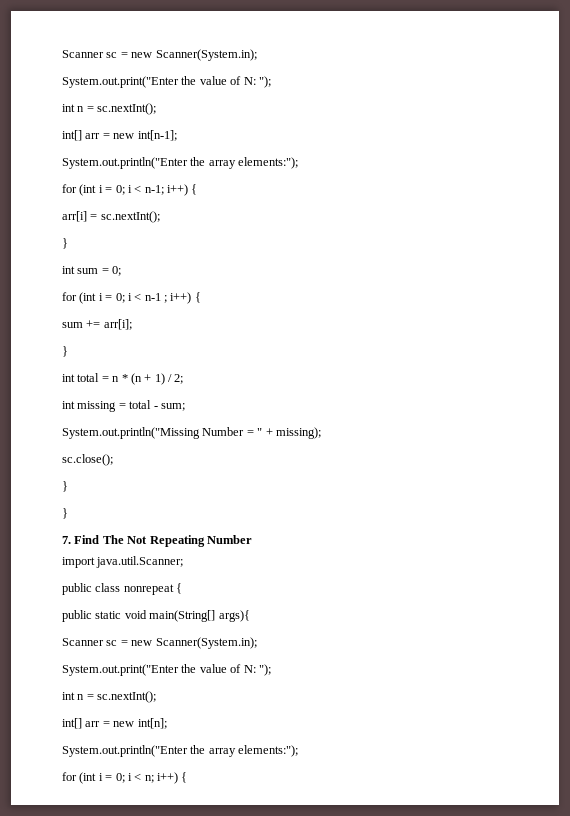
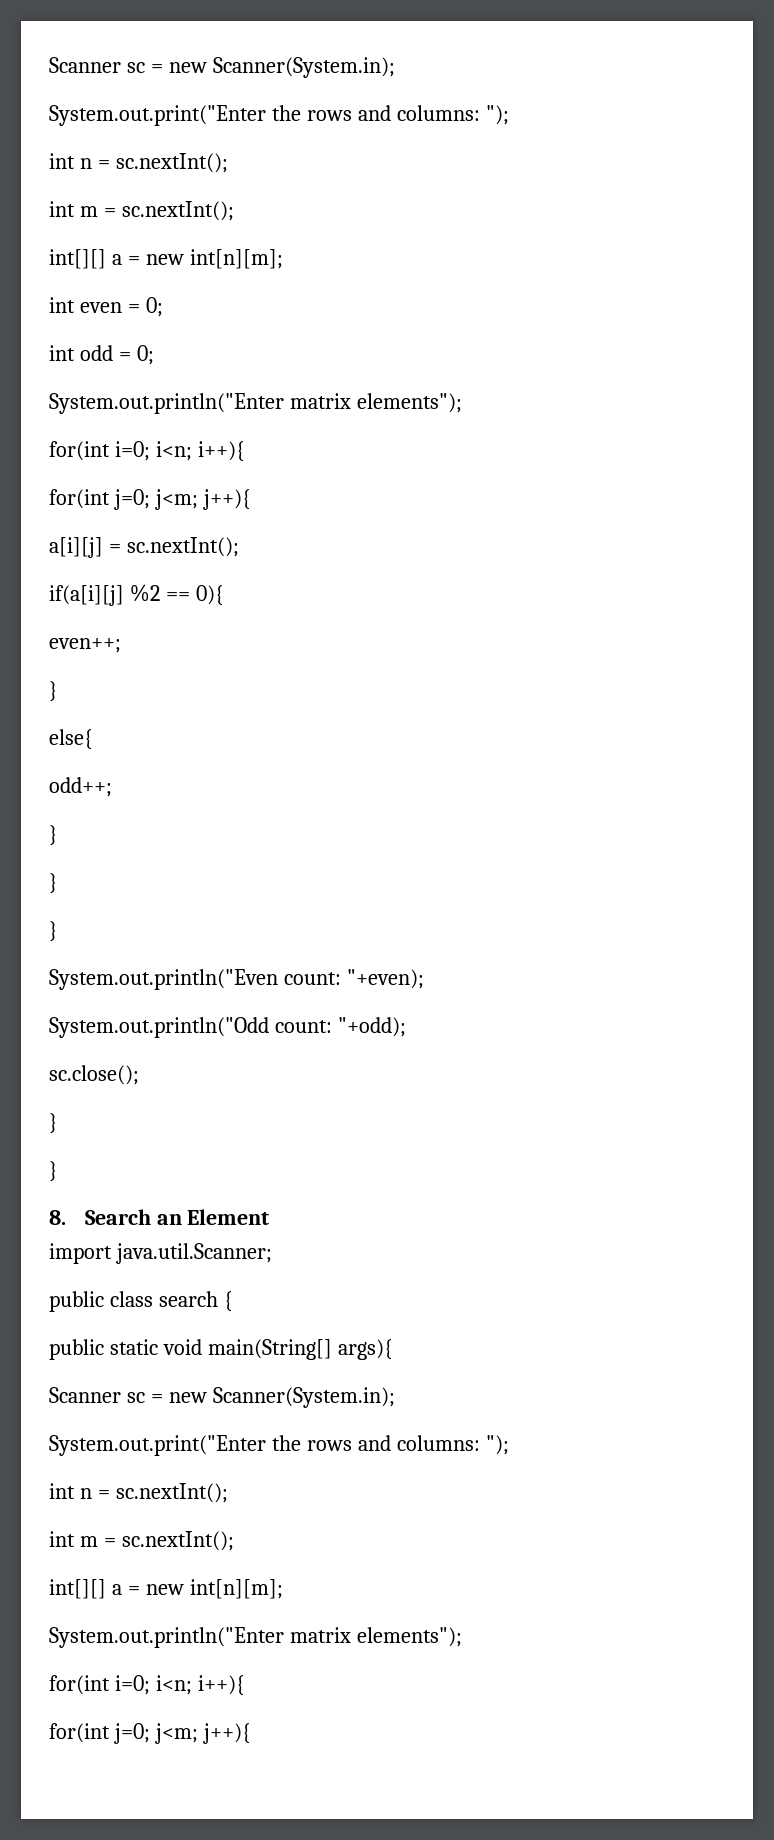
[62,49,257,61] [62,76,271,88] [62,103,157,115] [62,130,177,141] [62,157,299,169] [62,184,198,196] [62,211,160,223] [62,238,68,249] [62,266,122,276] [62,292,201,304] [62,319,132,330] [62,346,68,357] [62,373,184,385] [62,400,185,412] [62,427,321,439] [62,454,113,466] [62,481,68,492] [62,508,68,519] [62,535,252,547] Scanner sc = new Scanner(System.in); // System.out.print("Enter the value of N: "); // int n = sc.nextInt(); // int[] arr = new int[n-1]; // System.out.println("Enter the array elements:"); // for (int i = 0; i < n-1; i++) { // arr[i] = sc.nextInt(); // } // int sum = 0; // for (int i = 0; i < n-1 ; i++) { // sum += arr[i]; // } // int total = n * (n + 1) / 2; // int missing = total - sum; // System.out.println("Missing Number = " + missing); // sc.close(); // } // } // 7. Find The Not Repeating Number -> [49,57,395,78] [49,105,509,126] [49,153,228,173] [49,201,234,221] [49,249,283,269] [49,297,163,317] [49,345,154,365] [49,393,462,414] [49,441,245,462] [49,489,251,510] [49,537,239,558] [49,584,224,606] [49,638,121,653] [49,681,58,702] [49,729,93,750] [49,777,112,797] [49,825,58,846] [49,873,58,894] [49,921,58,942] [49,969,424,990] [49,1017,406,1038] [49,1065,139,1085] [49,1113,58,1134] [49,1161,58,1182] [49,1209,270,1225] Scanner sc = new Scanner(System.in); // System.out.print("Enter the rows and columns: "); // int n = sc.nextInt(); // int m = sc.nextInt(); // int[][] a = new int[n][m]; // int even = 0; // int odd = 0; // System.out.println("Enter matrix elements"); // for(int i=0; i<n; i++){ // for(int j=0; j<m; j++){ // a[i][j] = sc.nextInt(); // if(a[i][j] %2 == 0){ // even++; // } // else{ // odd++; // } // } // } // System.out.println("Even count: "+even); // System.out.println("Odd count: "+odd); // sc.close(); // } // } // 8. Search an Element
[123,584,174,595] nonrepeat -> [158,1291,218,1307] search
[199,664,271,676] [62,691,157,703] [62,718,167,729] [62,745,299,757] [62,772,188,784] value of N: "); // int n = sc.nextInt(); // int[] arr = new int[n]; // System.out.println("Enter the array elements:"); // for (int i = 0; i < n; i++) { -> [306,1435,509,1455] [49,1483,228,1503] [49,1531,234,1551] [49,1579,283,1599] [49,1627,462,1648] [49,1675,245,1696] [49,1723,251,1744] rows and columns: "); // int n = sc.nextInt(); // int m = sc.nextInt(); // int[][] a = new int[n][m]; // System.out.println("Enter matrix elements"); // for(int i=0; i<n; i++){ // for(int j=0; j<m; j++){

